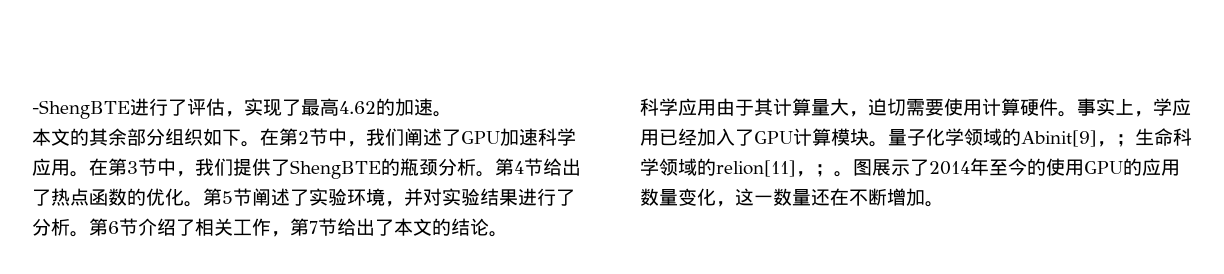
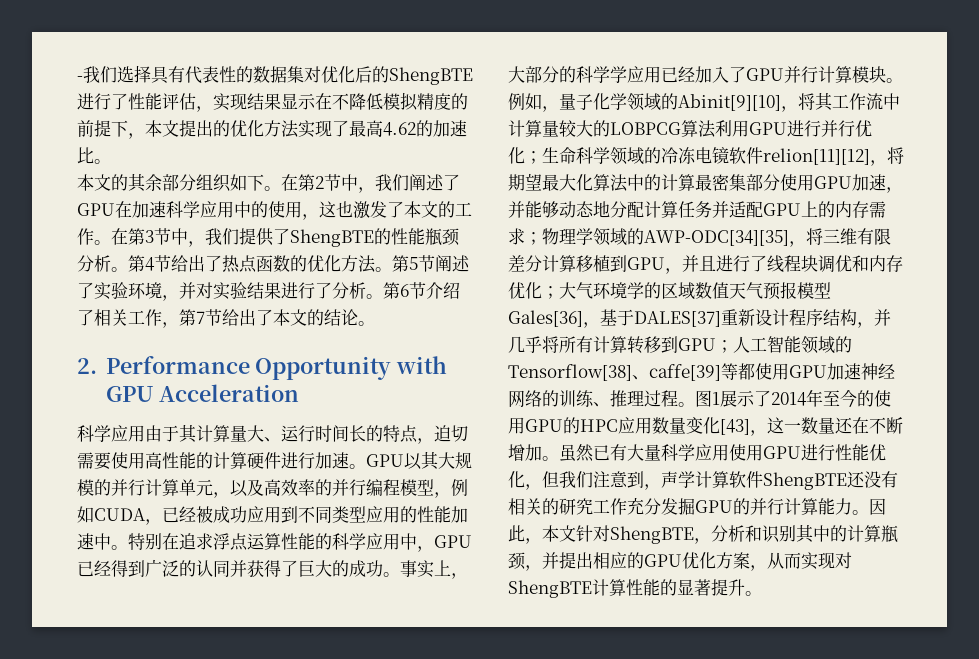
[32,98,244,119] -ShengBTE进行了评估， -> [77,65,473,85] [77,92,468,112] [77,120,299,139] -我们选择具有代表性的数据集对优化后的ShengBTE进行了性能评估，实现结果显示在不降低模拟精度的前提下，本文提出的优化方法
(433, 107) none -> [77,147,94,164] 比
(500, 137) none -> [115,201,132,218] 在
(70, 167) none -> [234,201,472,220] [77,228,94,245] 中的使用，这也激发了本文的工作
(400, 167) none -> [391,228,425,245] 性能
(184, 197) none -> [341,255,376,273] 方法
(508, 234) none -> [77,356,448,380] [105,384,300,402] // 2. Performance Opportunity with GPU Acceleration
[849,98,1153,117] ，迫切需要使用计算硬件。事实上， -> [264,425,468,444] [77,451,472,470] [77,479,468,498] [77,506,468,525] [77,533,472,552] [77,559,468,579] [508,66,610,83] 、运行时间长的特点，迫切需要使用高性能的计算硬件进行加速。GPU以其大规模的并行计算单元，以及高效率的并行编程模型，例如CUDA，已经被成功应用到不同类型应用的性能加速中。特别在追求浮点运算性能的科学应用中，GPU已经得到广泛的认同并获得了巨大的成功。事实上，大部分的科学
(793, 137) none -> [784,66,818,83] 并行
(888, 144) none -> [508,93,559,112] 例如，
[1021,128,1192,147] [640,158,872,177] Abinit[9]，；生命科学领域的relion[11]，；。图 -> [678,92,900,112] [508,120,872,138] [508,146,904,166] [508,173,903,193] [508,201,886,218] [508,228,891,247] [508,255,903,274] [508,282,831,300] [508,309,891,328] [508,336,852,354] [508,363,895,381] [508,390,720,408] Abinit[9][10]，将其工作流中计算量较大的LOBPCG算法利用GPU进行并行优化；生命科学领域的冷冻电镜软件relion[11][12]，将期望最大化算法中的计算最密集部分使用GPU加速，并能够动态地分配计算任务并适配GPU上的内存需求；物理学领域的AWP-ODC[34][35]，将三维有限差分计算移植到GPU，并且进行了线程块调优和内存优化；大气环境学的区域数值天气预报模型Gales[36]，基于DALES[37]重新设计程序结构，并几乎将所有计算转移到GPU；人工智能领域的Tensorflow[38]、caffe[39]等都使用GPU加速神经网络的训练、推理过程。图1
(1142, 167) none -> [580,419,618,432] HPC
(716, 197) none -> [720,419,750,435] [43]
(944, 204) none -> [559,444,886,462] [508,471,898,490] [508,497,886,515] [508,524,898,544] [508,552,852,571] [508,579,762,598] 虽然已有大量科学应用使用GPU进行性能优化，但我们注意到，声学计算软件ShengBTE还没有相关的研究工作充分发掘GPU的并行计算能力。因此，本文针对ShengBTE，分析和识别其中的计算瓶颈，并提出相应的GPU优化方案，从而实现对ShengBTE计算性能的显著提升。

